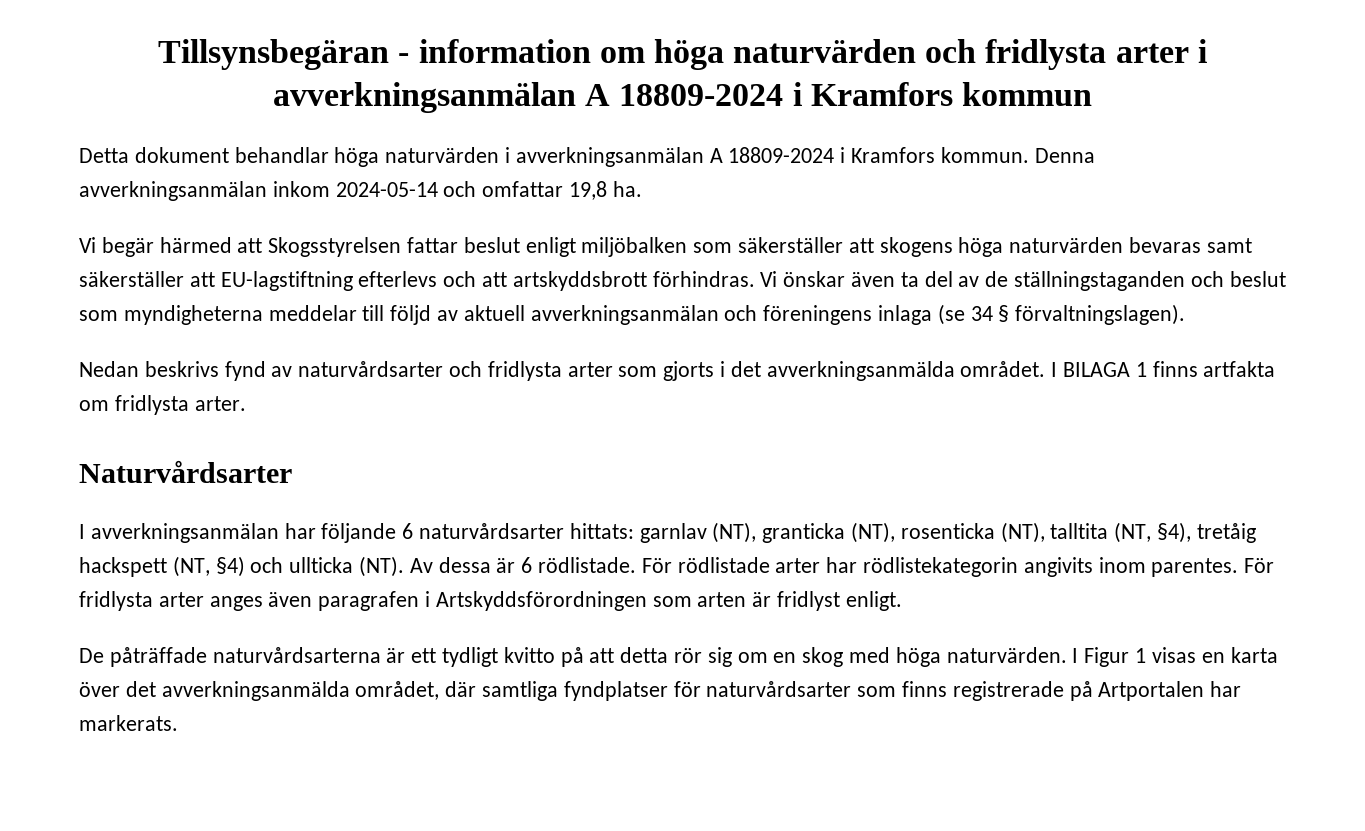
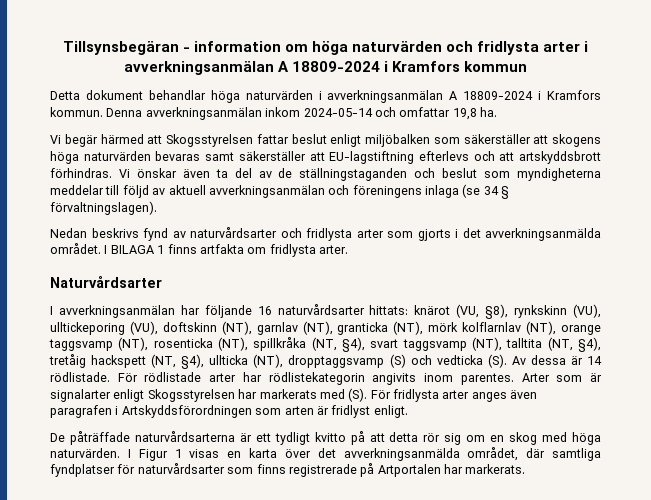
[402,523,414,539] 6 -> [257,306,272,315] 16
[639,522,995,543] garnlav (NT), granticka (NT), rosenticka -> [414,304,602,319] [50,321,602,335] [49,337,467,352] knärot (VU, §8), rynkskinn (VU), ulltickeporing (VU), doftskinn (NT), garnlav (NT), granticka (NT), mörk kolflarnlav (NT), orange taggsvamp (NT), rosenticka (NT), spillkråka (NT, §4), svart taggsvamp
[215,556,405,577] §4) och ullticka (NT). -> [181,354,507,369] §4), ullticka (NT), dropptaggsvamp (S) och vedticka (S).
[521,557,533,573] 6 -> [586,356,602,365] 14
(1239, 567) none -> [521,373,603,382] [50,388,368,402] Arter som är signalarter enligt Skogsstyrelsen har markerats med (S).

